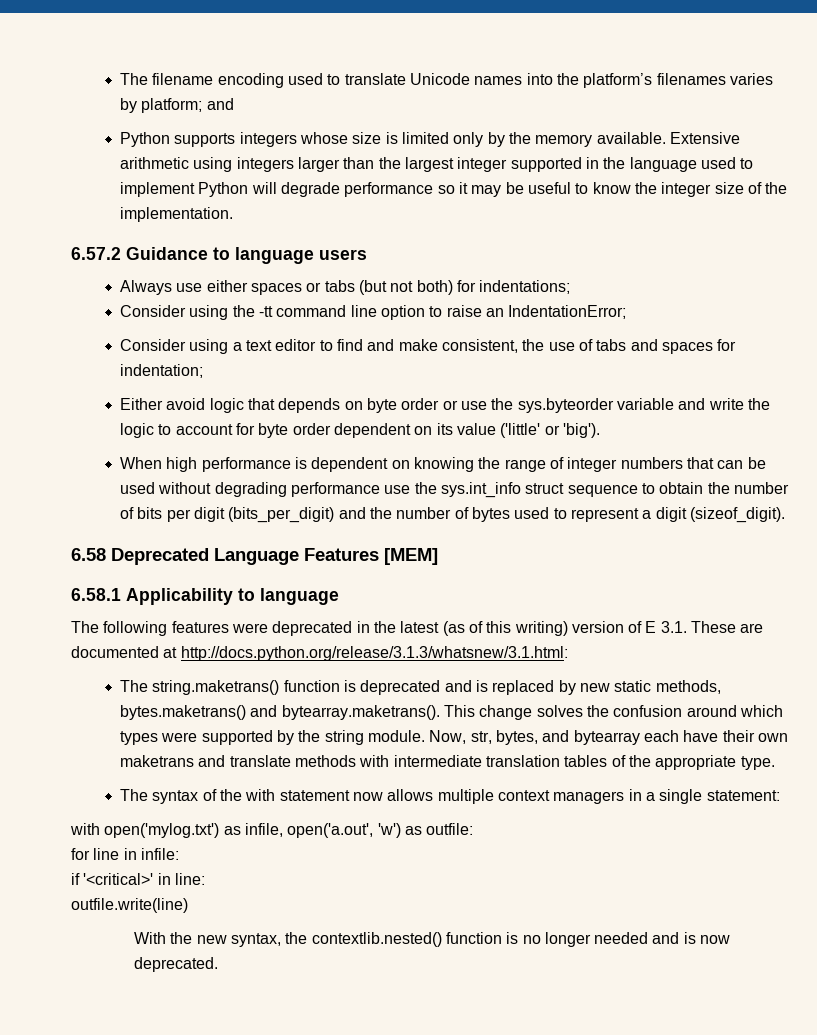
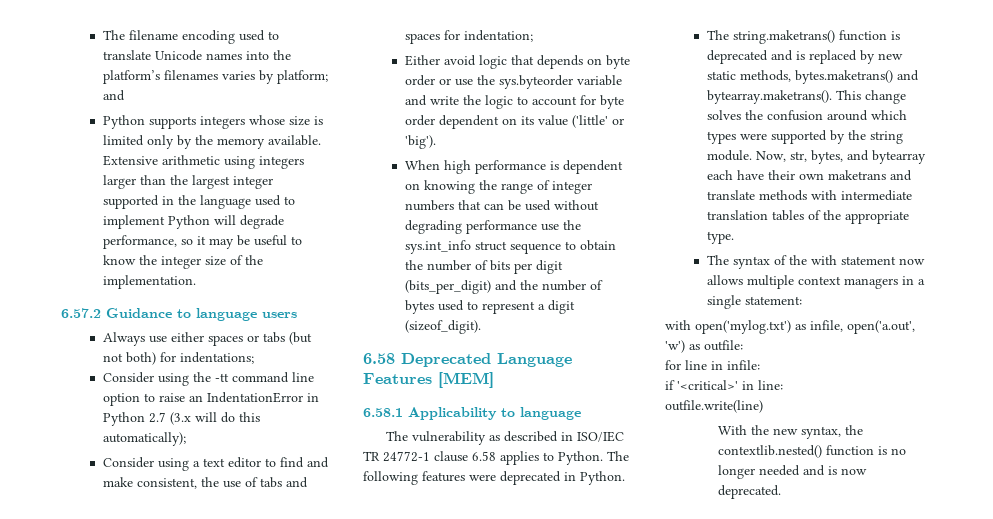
[344,182,434,197] performance -> [102,235,177,249] performance,
[508,305,627,319] IndentationError; -> [206,392,319,403] [102,412,260,426] [102,432,186,446] IndentationError in Python 2.7 (3.x will do this automatically);
(99, 627) none -> [411,431,624,445] [363,451,629,465] vulnerability as described in ISO/IEC TR 24772-1 clause 6.58 applies to Python. The
[373,621,764,636] [71,646,568,661] the latest (as of this writing) version of E 3.1. These are documented at http://docs.python.org/release/3.1.3/whatsnew/3.1.html: -> [580,471,625,485] Python.

